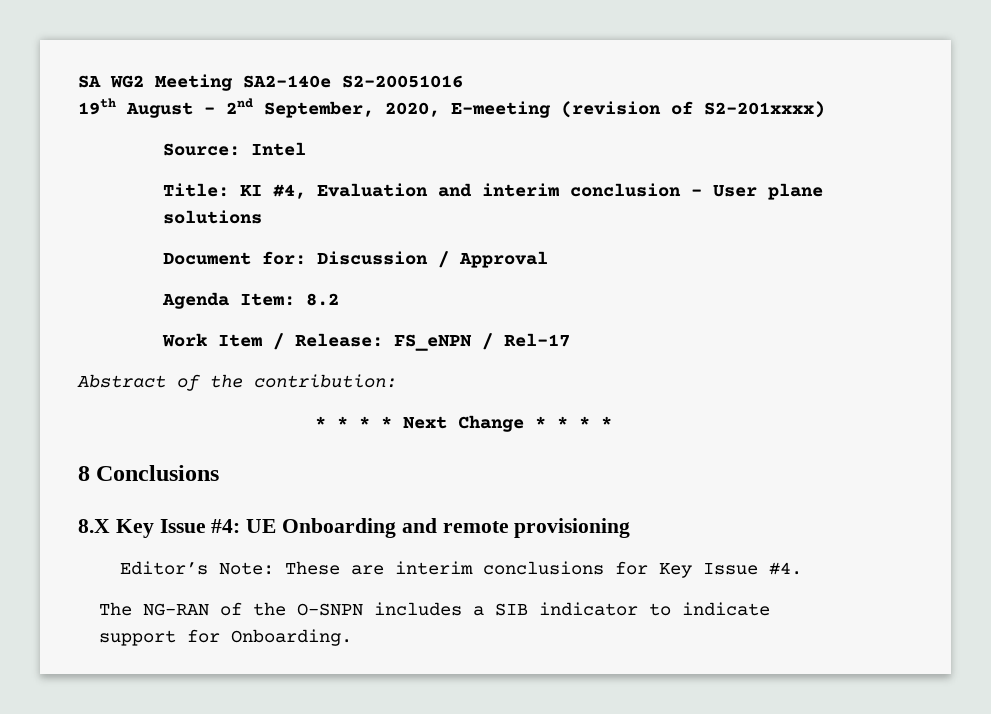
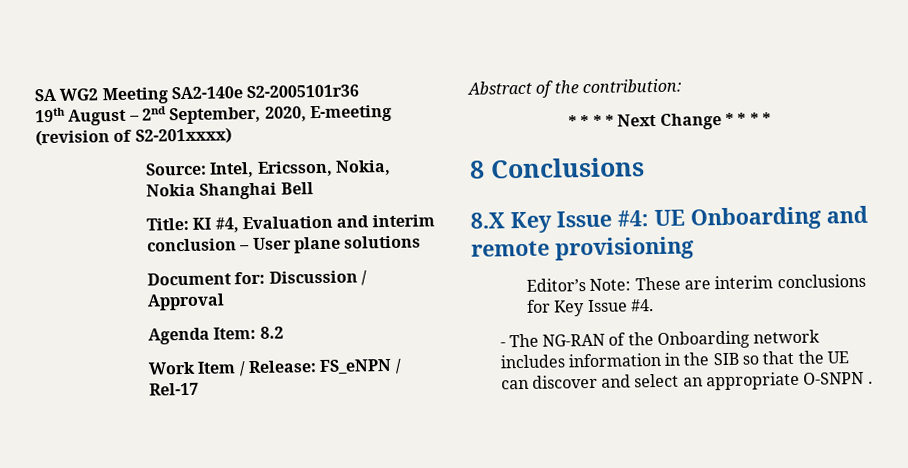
[342,75,463,88] S2-20051016 -> [246,84,360,99] S2-2005101r36
[250,142,306,156] Intel -> [209,159,392,178] [146,182,314,200] Intel, Ericsson, Nokia, Nokia Shanghai Bell
(803, 568) none -> [499,342,506,348] -
[297,602,771,616] [99,629,353,646] O-SNPN includes a SIB indicator to indicate support for Onboarding. -> [657,329,821,349] [499,350,850,369] [500,371,873,391] Onboarding network includes information in the SIB so that the UE can discover and select an appropriate O-SNPN .

